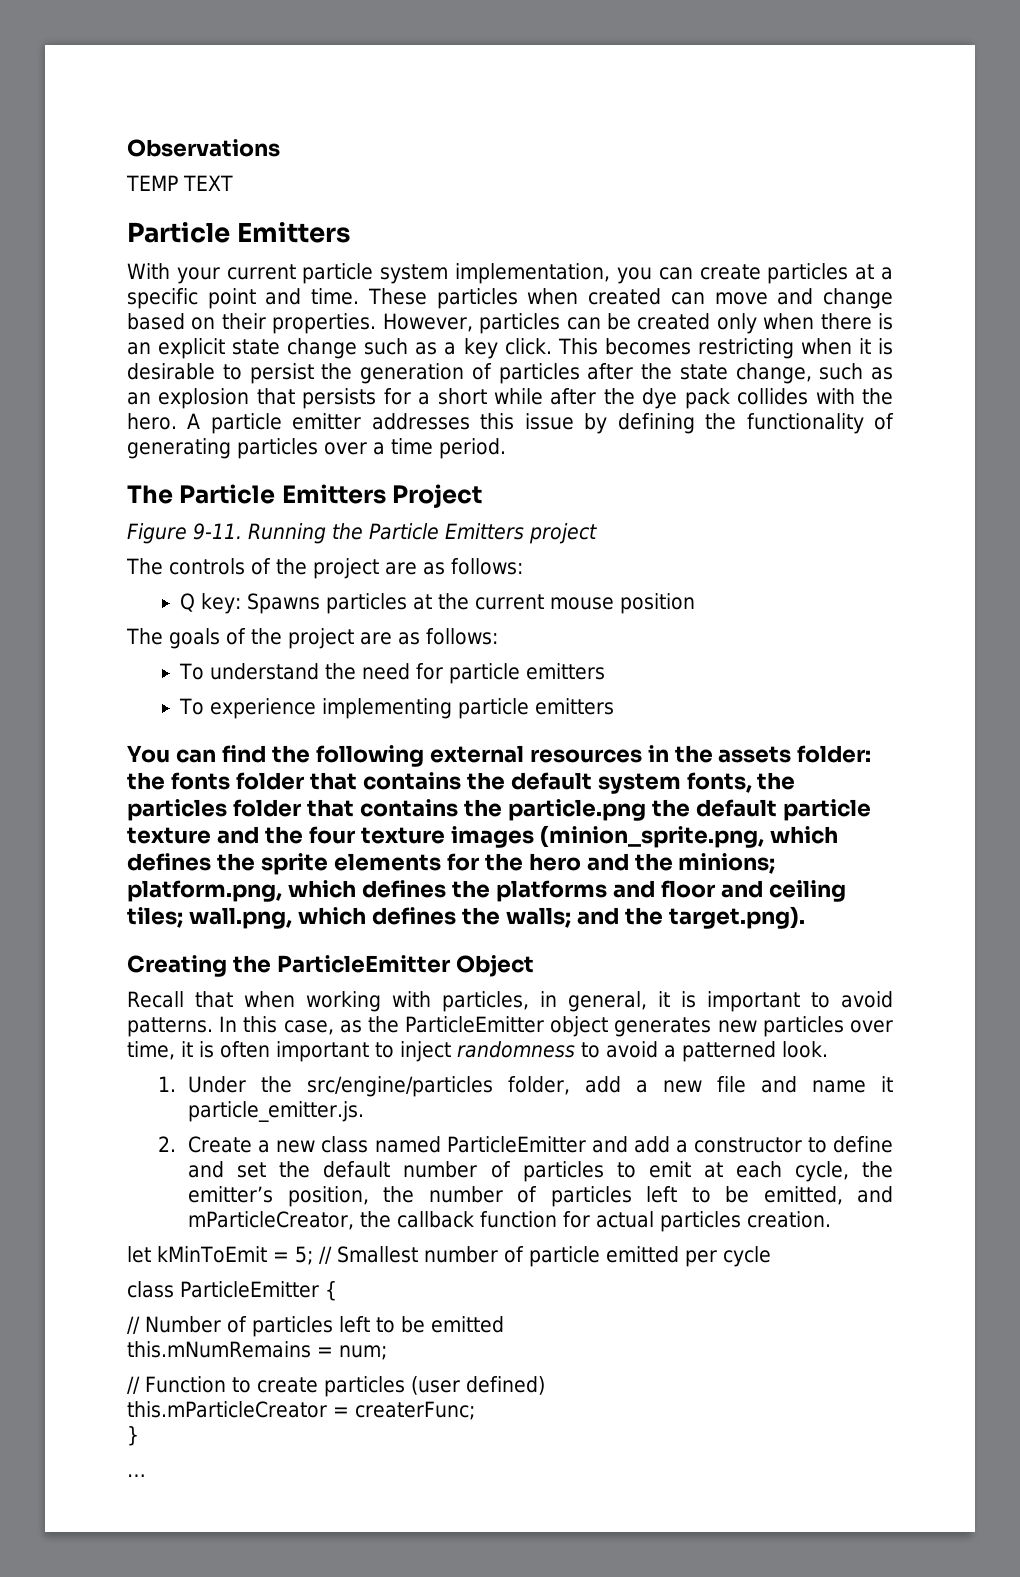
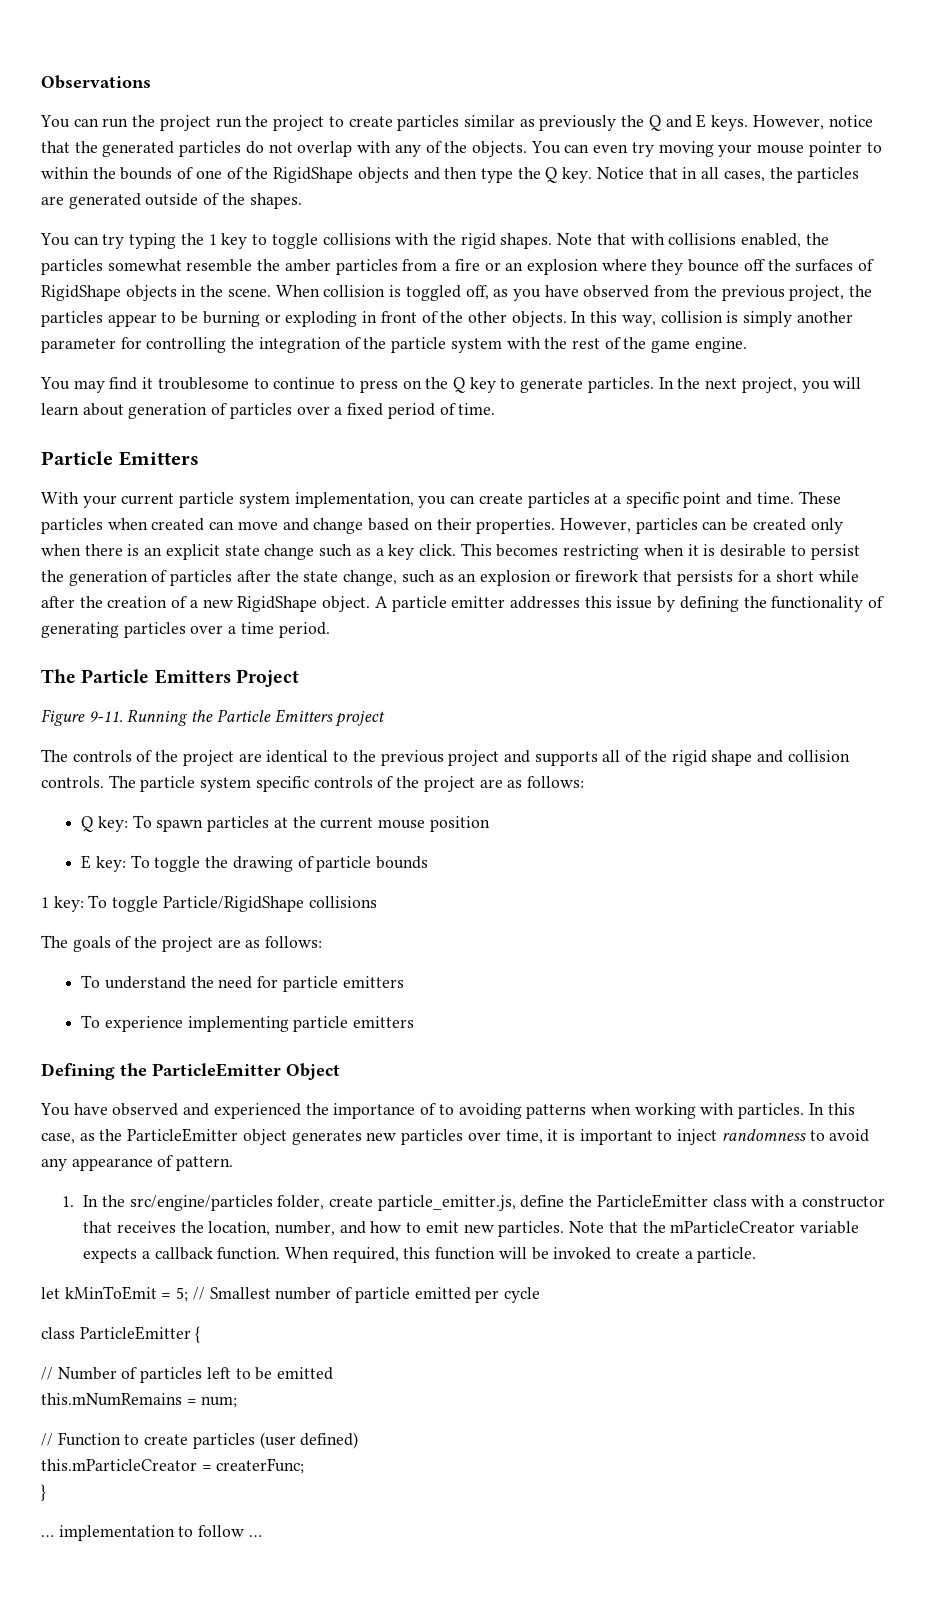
[126,175,233,191] TEMP TEXT -> [40,114,873,131] [41,141,882,157] [41,167,860,183] [41,193,302,209] [40,233,829,249] [41,259,875,275] [41,285,873,301] [41,311,853,327] [41,337,747,353] [40,377,862,393] [41,403,496,419] You can run the project run the project to create particles similar as previously the Q and E keys. However, notice that the generated particles do not overlap with any of the objects. You can even try moving your mouse pointer to within the bounds of one of the RigidShape objects and then type the Q key. Notice that in all cases, the particles are generated outside of the shapes. // You can try typing the 1 key to toggle collisions with the rigid shapes. Note that with collisions enabled, the particles somewhat resemble the amber particles from a fire or an explosion where they bounce off the surfaces of RigidShape objects in the scene. When collision is toggled off, as you have observed from the previous project, the particles appear to be burning or exploding in front of the other objects. In this way, collision is simply another parameter for controlling the integration of the particle system with the rest of the game engine. // You may find it troublesome to continue to press on the Q key to generate particles. In the next project, you will learn about generation of particles over a fixed period of time.
(250, 398) none -> [554,570,639,582] or firework
[642,388,894,409] [127,413,177,430] dye pack collides with the hero. -> [107,596,371,612] creation of a new RigidShape object.
(417, 568) none -> [266,750,850,766] [41,775,503,792] identical to the previous project and supports all of the rigid shape and collision controls. The particle system specific controls of the project are
[247,593,321,614] Spawns -> [132,815,204,832] To spawn
(696, 603) none -> [81,855,429,872] [41,895,377,912] // E key: To toggle the drawing of particle bounds // 1 key: To toggle Particle/RigidShape collisions
[127,745,872,767] [127,772,796,794] [127,799,871,821] [127,825,838,848] [127,853,776,875] [127,880,846,902] [127,906,805,929] [127,955,534,977] [127,991,894,1012] [127,1017,213,1037] You can find the following external resources in the assets folder: the fonts folder that contains the default system fonts, the particles folder that contains the particle.png the default particle texture and the four texture images (minion_sprite.png, which defines the sprite elements for the hero and the minions; platform.png, which defines the platforms and floor and ceiling tiles; wall.png, which defines the walls; and the target.png). // Creating the ParticleEmitter Object // Recall that when working with particles, in general, it is important to avoid patterns. -> [41,1063,340,1080] [40,1103,805,1119] Defining the ParticleEmitter Object // You have observed and experienced the importance of to avoiding patterns when working with particles.
[220,1041,270,1058] often -> (575, 1135) none
[664,1041,828,1062] a patterned look. -> [41,1155,234,1171] any appearance of pattern.
[188,1076,247,1093] Under -> [83,1195,99,1207] In
[585,1076,894,1093] [188,1101,365,1122] [157,1136,893,1153] [188,1161,893,1182] [188,1186,894,1207] [188,1211,832,1232] add a new file and name it particle_emitter.js. // 2. Create a new class named ParticleEmitter and add a constructor to define and set the default number of particles to emit at each cycle, the emitter’s position, the number of particles left to be emitted, and mParticleCreator, the callback function for actual particles creation. -> [329,1194,885,1211] [83,1221,859,1237] [83,1247,757,1263] create particle_emitter.js, define the ParticleEmitter class with a constructor that receives the location, number, and how to emit new particles. Note that the mParticleCreator variable expects a callback function. When required, this function will be invoked to create a particle.
(146, 1475) none -> [58,1525,262,1541] implementation to follow …

